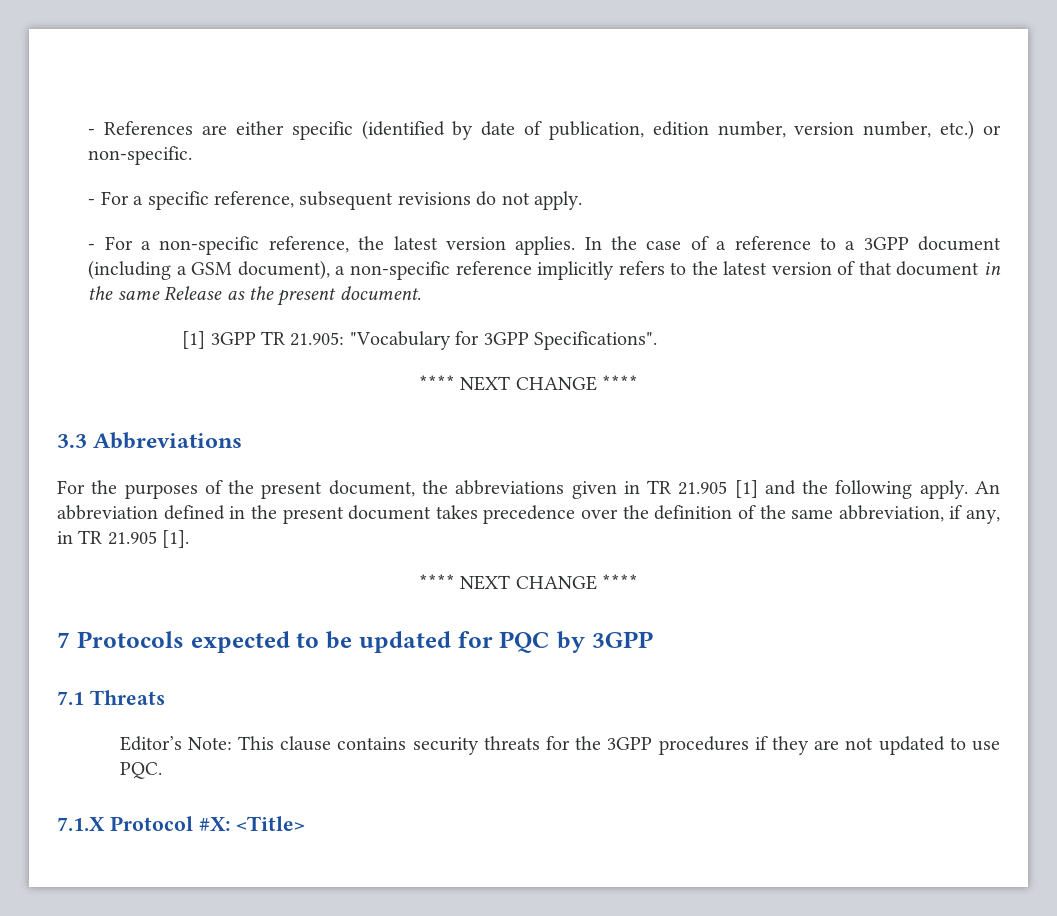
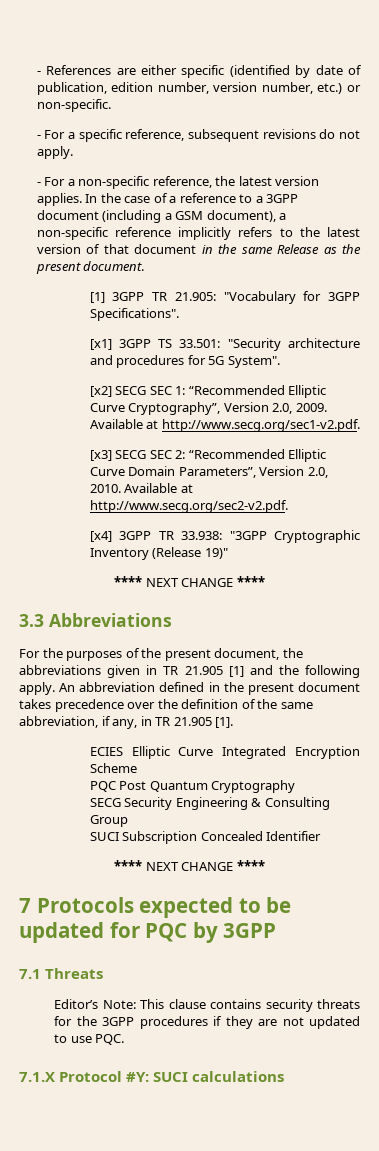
(658, 340) none -> [89,338,360,351] [89,355,280,368] [89,385,327,398] [89,402,327,415] [89,419,360,432] [89,449,327,462] [89,466,328,478] [89,483,193,493] [89,500,288,513] [89,530,360,543] [89,547,228,560] // [x1] 3GPP TS 33.501: "Security architecture and procedures for 5G System". // [x2] SECG SEC 1: “Recommended Elliptic Curve Cryptography”, Version 2.0, 2009. Available at http://www.secg.org/sec1-v2.pdf. // [x3] SECG SEC 2: “Recommended Elliptic Curve Domain Parameters”, Version 2.0, 2010. Available at http://www.secg.org/sec2-v2.pdf. // [x4] 3GPP TR 33.938: "3GPP Cryptographic Inventory (Release 19)"
(190, 539) none -> [89,746,360,759] [89,763,137,773] [89,780,296,793] [89,797,330,810] [89,815,128,827] [89,831,322,844] // ECIES Elliptic Curve Integrated Encryption Scheme // PQC Post Quantum Cryptography // SECG Security Engineering & Consulting Group // SUCI Subscription Concealed Identifier
[198,816,306,831] #X: <Title> -> [126,1071,285,1082] #Y: SUCI calculations

